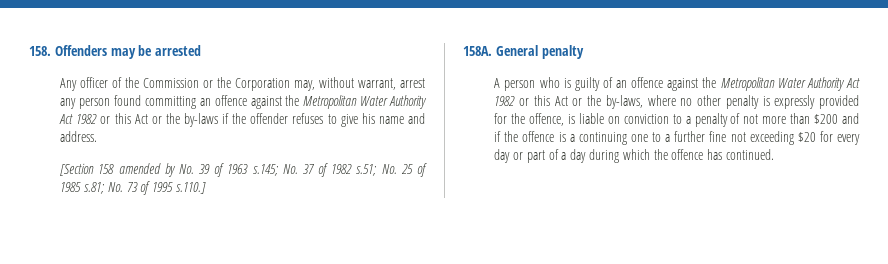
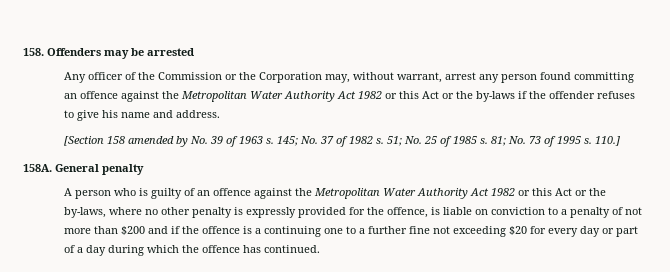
[252,164,278,176] s.145; -> [266,136,299,146] s. 145;
[356,164,377,176] s.51; -> [376,136,403,146] s. 51;
[84,182,105,194] s.81; -> [480,136,507,146] s. 81;
[175,182,206,194] s.110.] -> [584,136,621,146] s. 110.]

